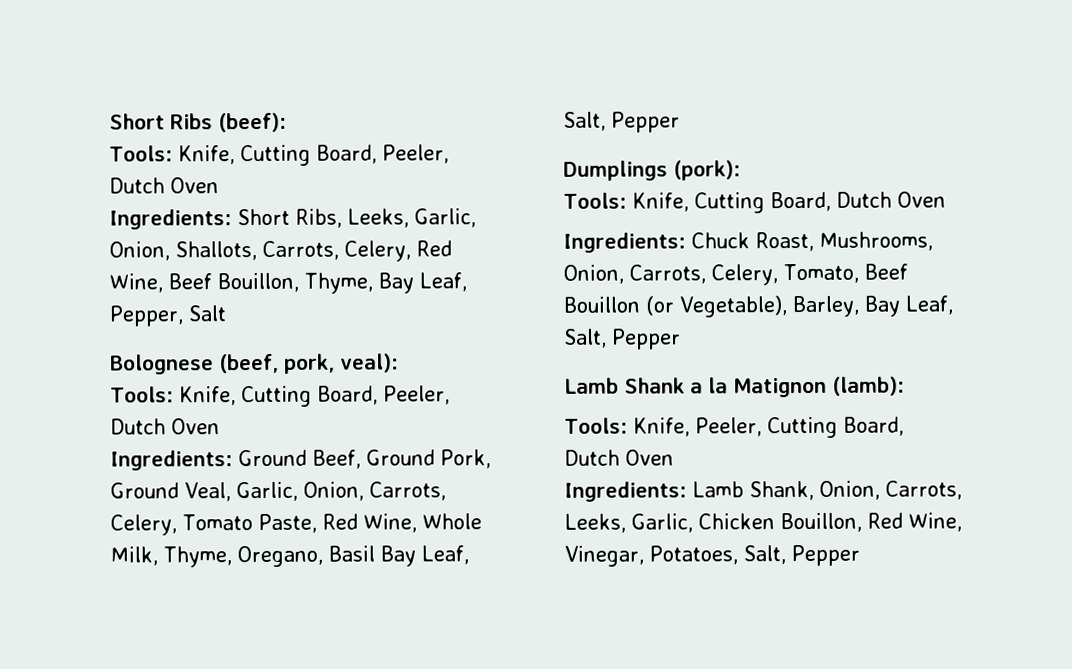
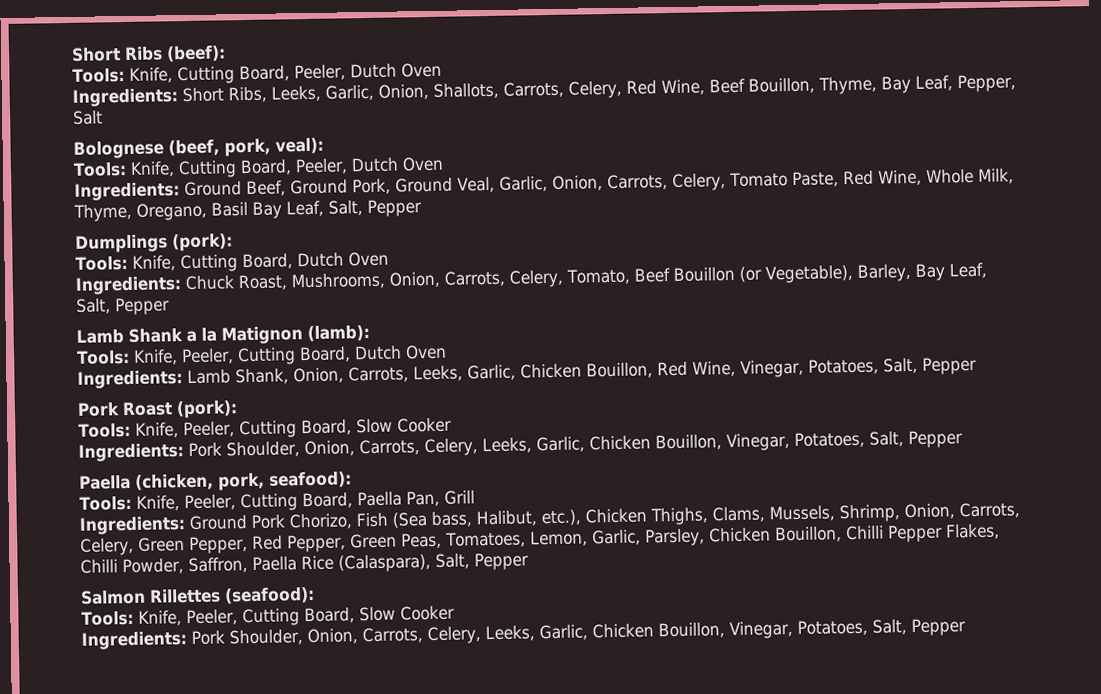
(860, 555) none -> [77,400,238,419] [78,417,452,439] [78,430,963,462] [79,471,352,491] [79,490,475,512] [79,502,1020,535] [80,523,1000,556] [80,552,529,575] [80,586,315,605] [81,605,455,627] [81,618,966,650] // Pork Roast (pork): // Tools: Knife, Peeler, Cutting Board, Slow Cooker // Ingredients: Pork Shoulder, Onion, Carrots, Celery, Leeks, Garlic, Chicken Bouillon, Vinegar, Potatoes, Salt, Pepper // Paella (chicken, pork, seafood): // Tools: Knife, Peeler, Cutting Board, Paella Pan, Grill // Ingredients: Ground Pork Chorizo, Fish (Sea bass, Halibut, etc.), Chicken Thighs, Clams, Mussels, Shrimp, Onion, Carrots, Celery, Green Pepper, Red Pepper, Green Peas, Tomatoes, Lemon, Garlic, Parsley, Chicken Bouillon, Chilli Pepper Flakes, Chilli Powder, Saffron, Paella Rice (Calaspara), Salt, Pepper // Salmon Rillettes (seafood): // Tools: Knife, Peeler, Cutting Board, Slow Cooker // Ingredients: Pork Shoulder, Onion, Carrots, Celery, Leeks, Garlic, Chicken Bouillon, Vinegar, Potatoes, Salt, Pepper

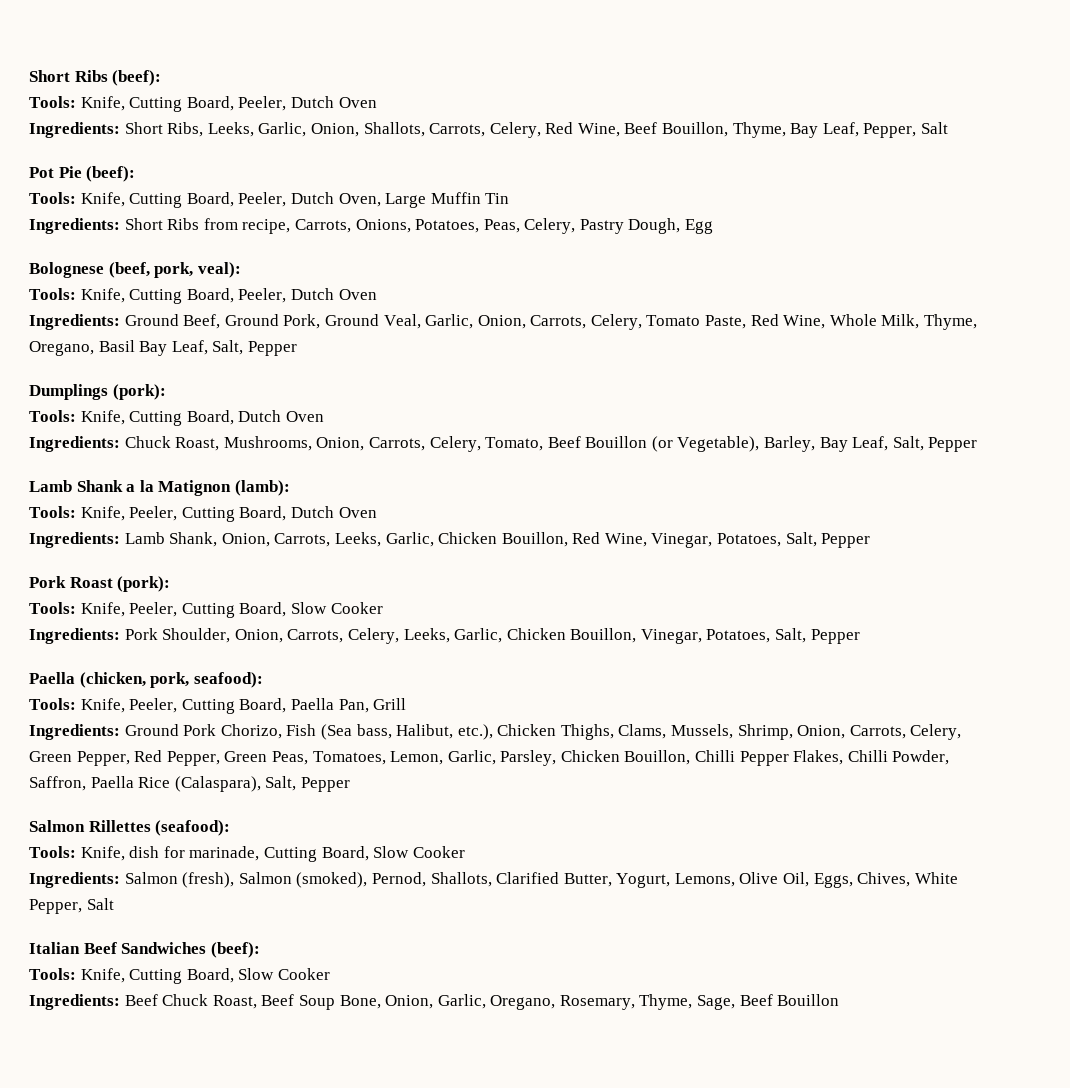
(103, 117) none -> [29,166,136,182] [29,192,510,208] [29,218,714,234] // Pot Pie (beef): // Tools: Knife, Cutting Board, Peeler, Dutch Oven, Large Muffin Tin // Ingredients: Short Ribs from recipe, Carrots, Onions, Potatoes, Peas, Celery, Pastry Dough, Egg
[185,605,455,627] [81,618,966,650] Peeler, Cutting Board, Slow Cooker // Ingredients: Pork Shoulder, Onion, Carrots, Celery, Leeks, Garlic, Chicken Bouillon, Vinegar, Potatoes, Salt, Pepper -> [129,846,465,862] [29,872,958,888] [29,898,114,914] [29,942,260,958] [29,968,330,984] [29,994,840,1010] dish for marinade, Cutting Board, Slow Cooker // Ingredients: Salmon (fresh), Salmon (smoked), Pernod, Shallots, Clarified Butter, Yogurt, Lemons, Olive Oil, Eggs, Chives, White Pepper, Salt // Italian Beef Sandwiches (beef): // Tools: Knife, Cutting Board, Slow Cooker // Ingredients: Beef Chuck Roast, Beef Soup Bone, Onion, Garlic, Oregano, Rosemary, Thyme, Sage, Beef Bouillon

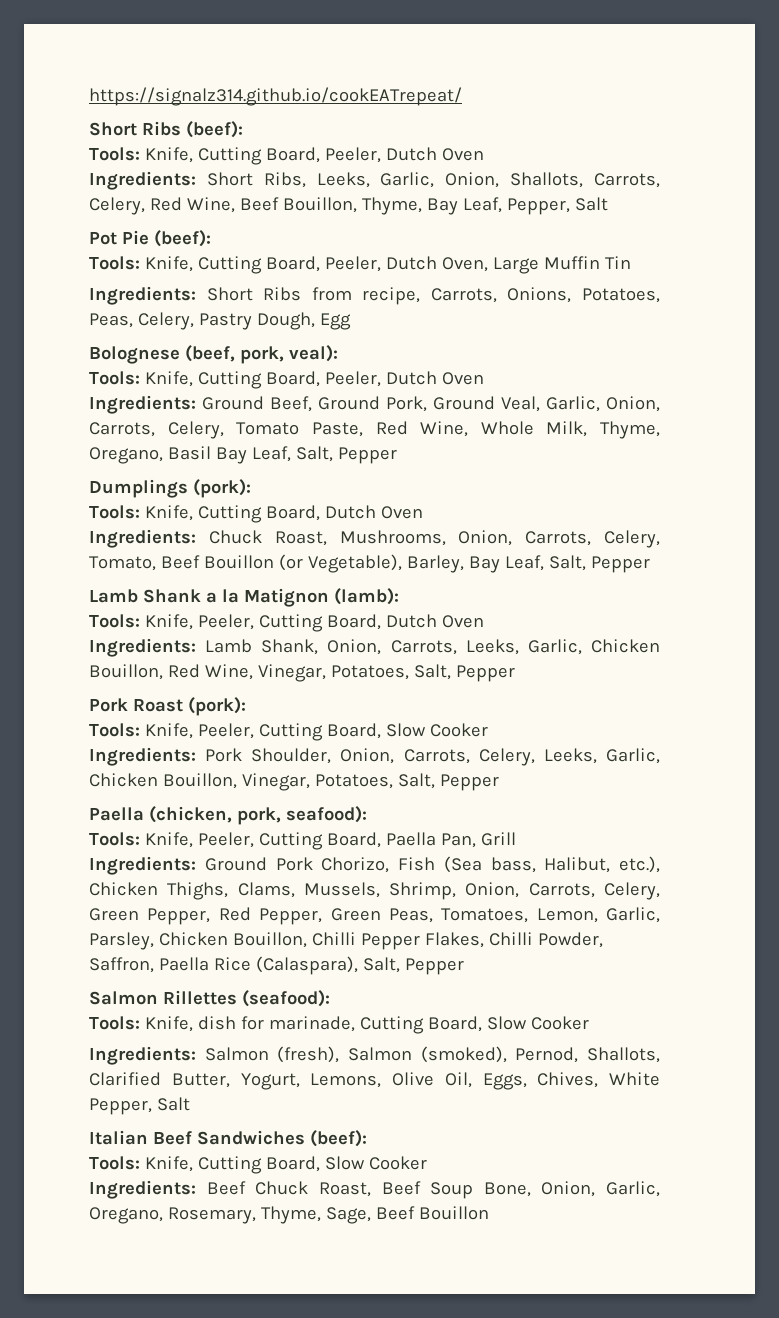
(29, 76) none -> [89,87,462,106] https://signalz314.github.io/cookEATrepeat/ //

